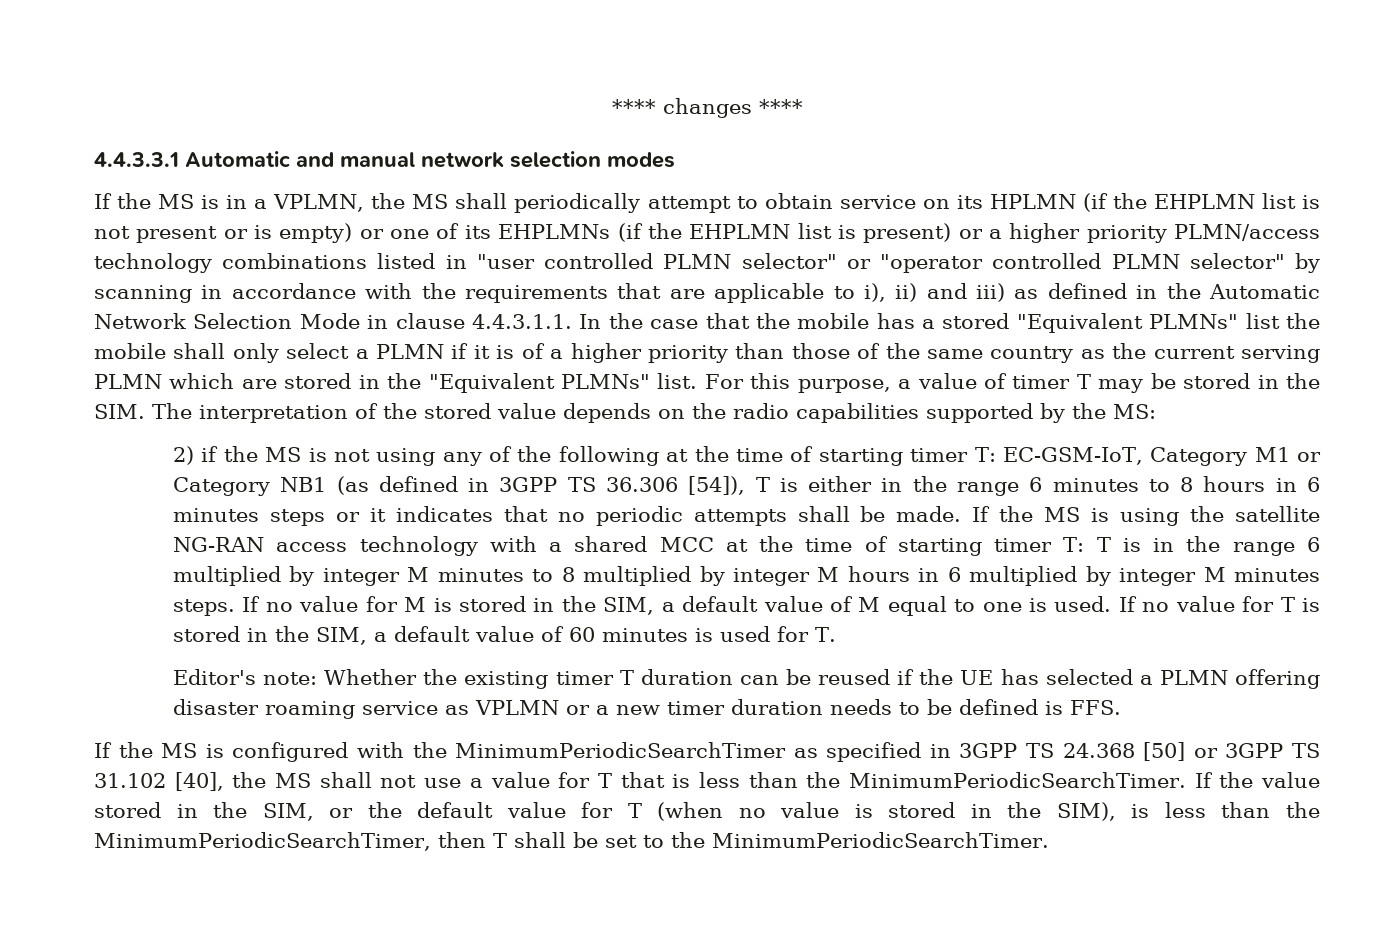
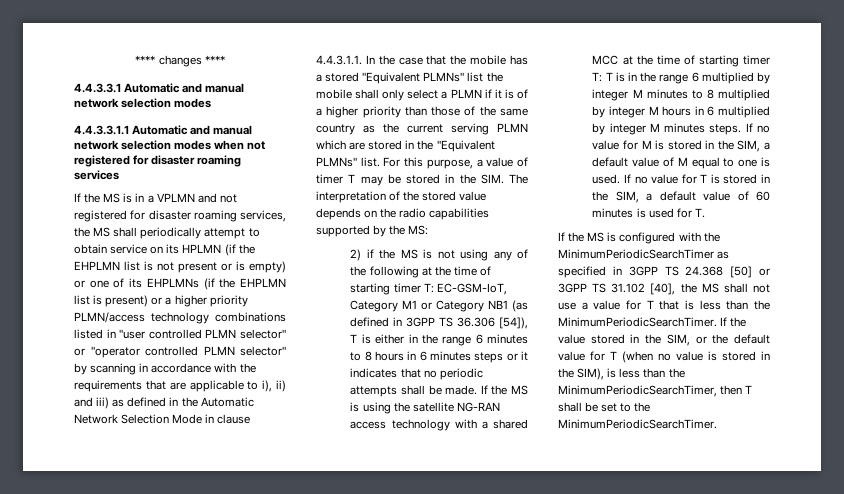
(675, 160) none -> [74,125,253,135] [74,140,266,150] [74,155,242,167] [74,170,119,180] // 4.4.3.3.1.1 Automatic and manual network selection modes when not registered for disaster roaming services
[273,194,365,212] VPLMN, -> [156,193,237,203] [74,210,286,222] VPLMN and not registered for disaster roaming services,
[173,669,1320,689] [173,699,1122,719] // Editor's note: Whether the existing timer T duration can be reused if the UE has selected a PLMN offering disaster roaming service as VPLMN or a new timer duration needs to be defined is FFS. -> (705, 213) none

